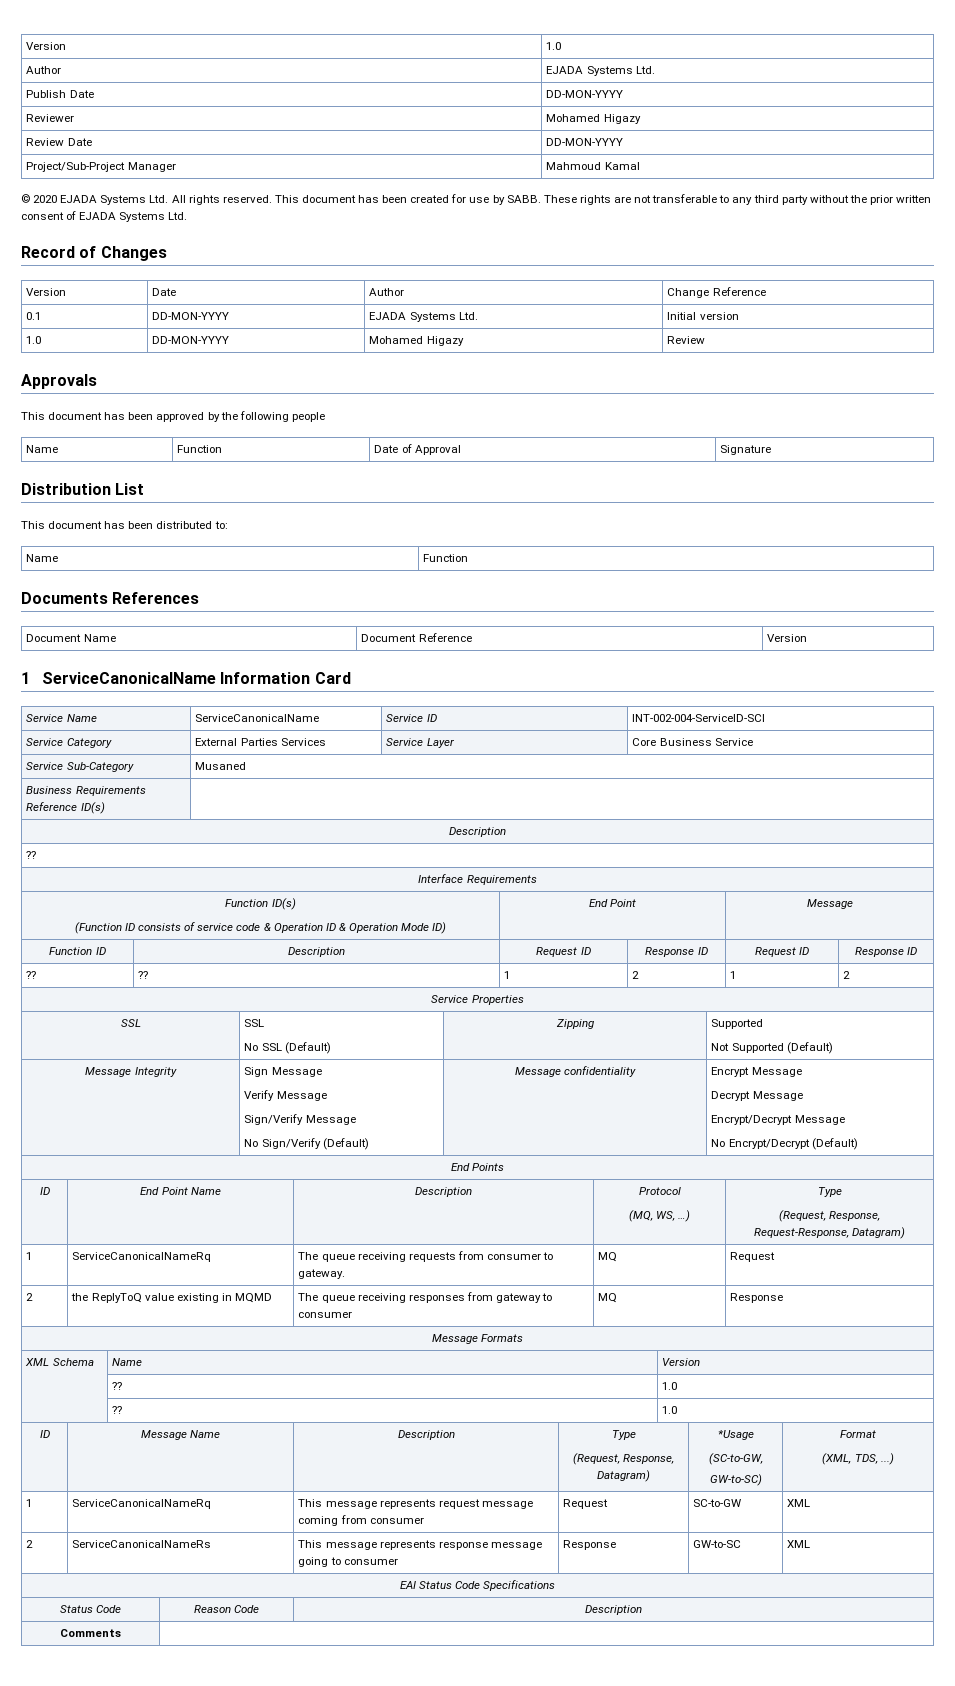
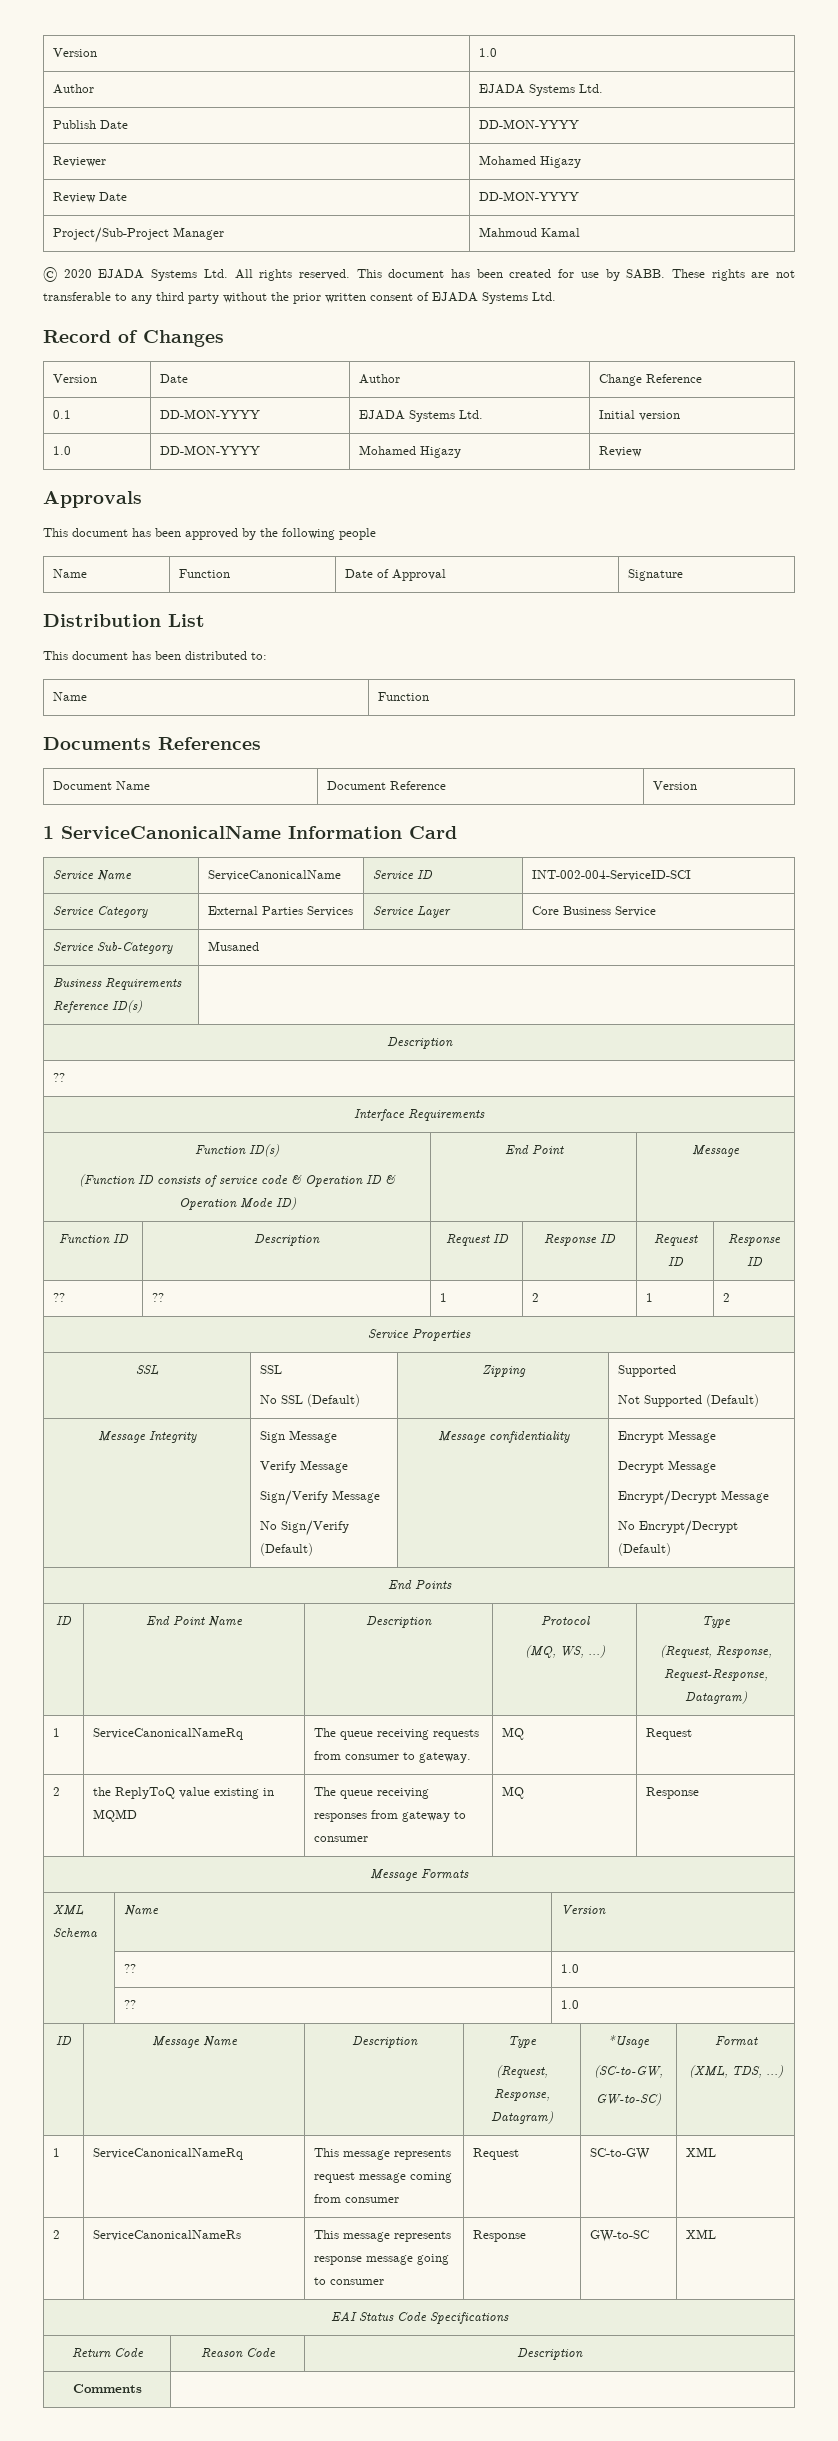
[59,1605,93,1613] Status -> [71,2348,111,2358] Return

